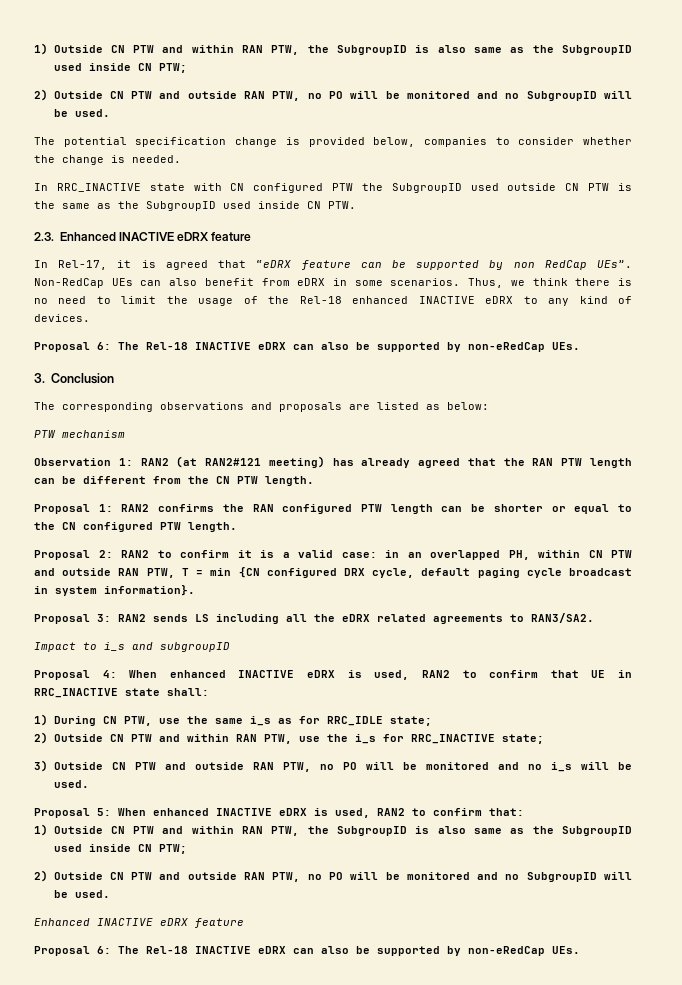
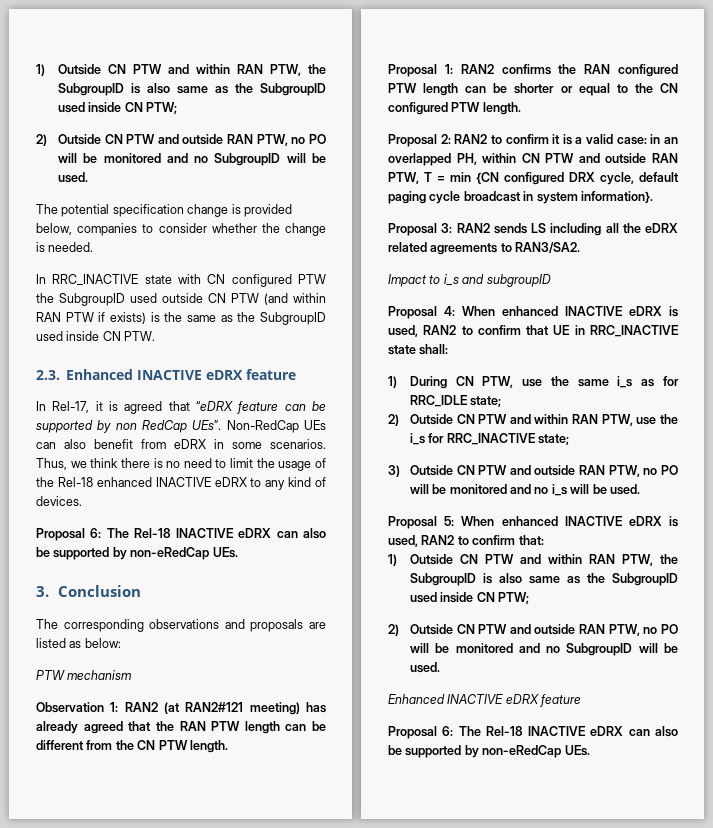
(610, 187) none -> [264,293,326,305] [36,312,146,324] (and within RAN PTW if exists)

